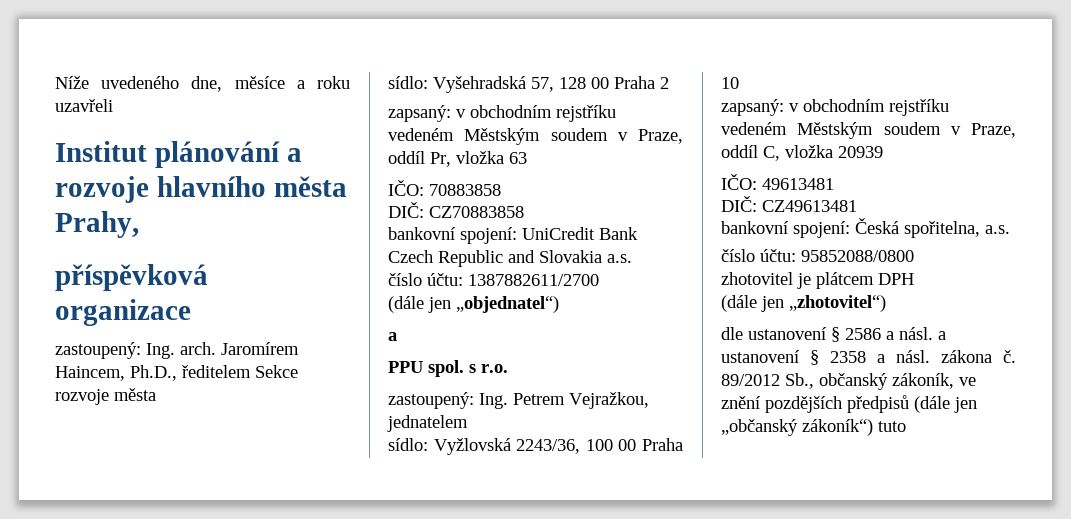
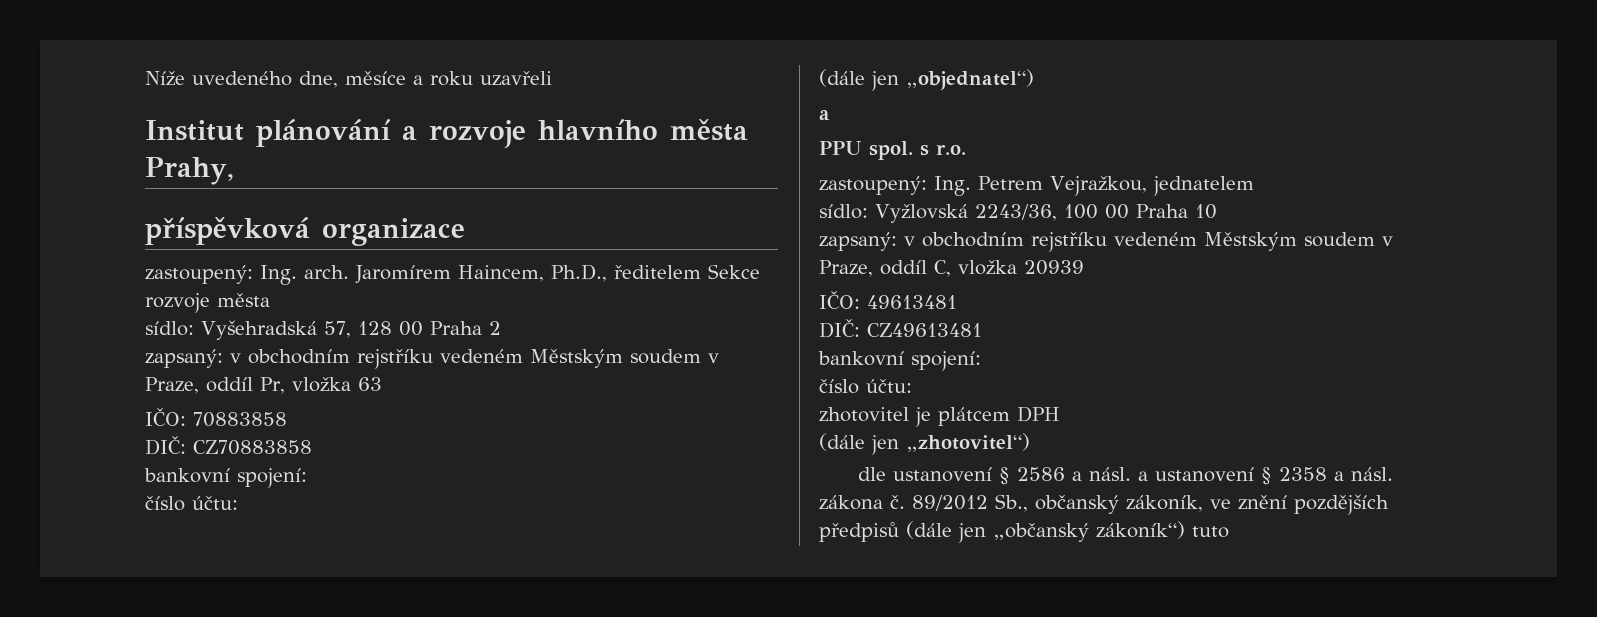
[522,227,638,240] [388,250,632,267] [388,273,599,286] UniCredit Bank Czech Republic and Slovakia a.s. // číslo účtu: 1387882611/2700 -> [145,496,238,511] // číslo účtu:
[855,218,1010,238] [721,249,914,262] Česká spořitelna, a.s. // číslo účtu: 95852088/0800 -> [819,379,912,394] // číslo účtu:

